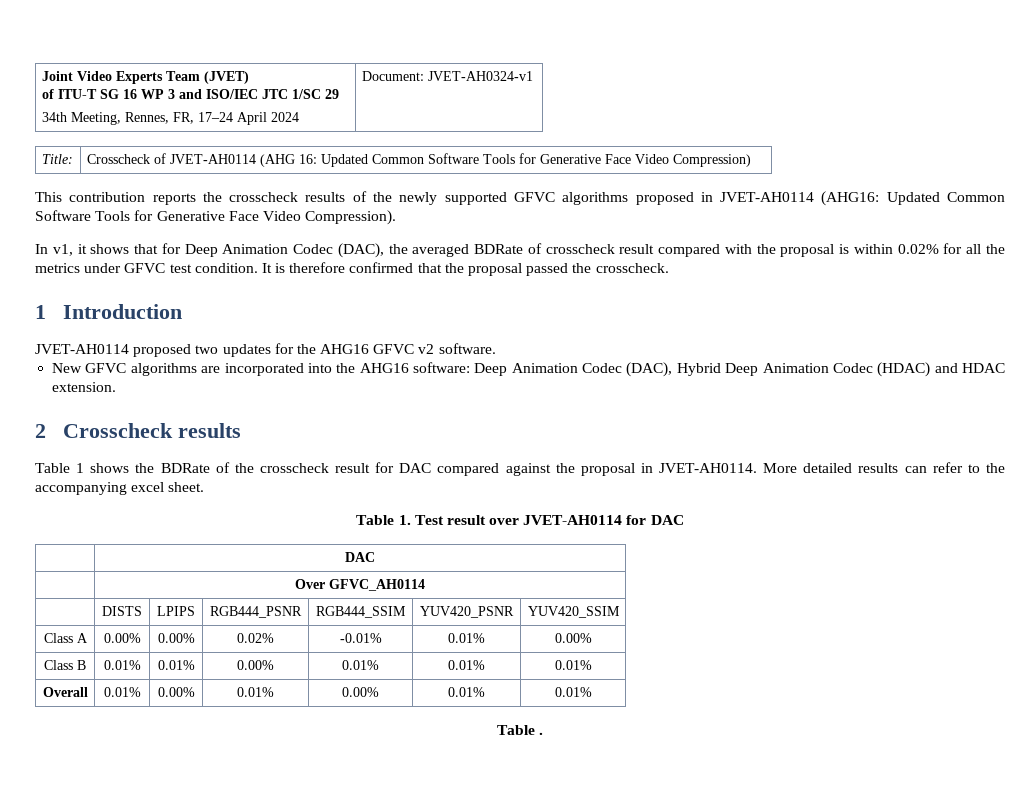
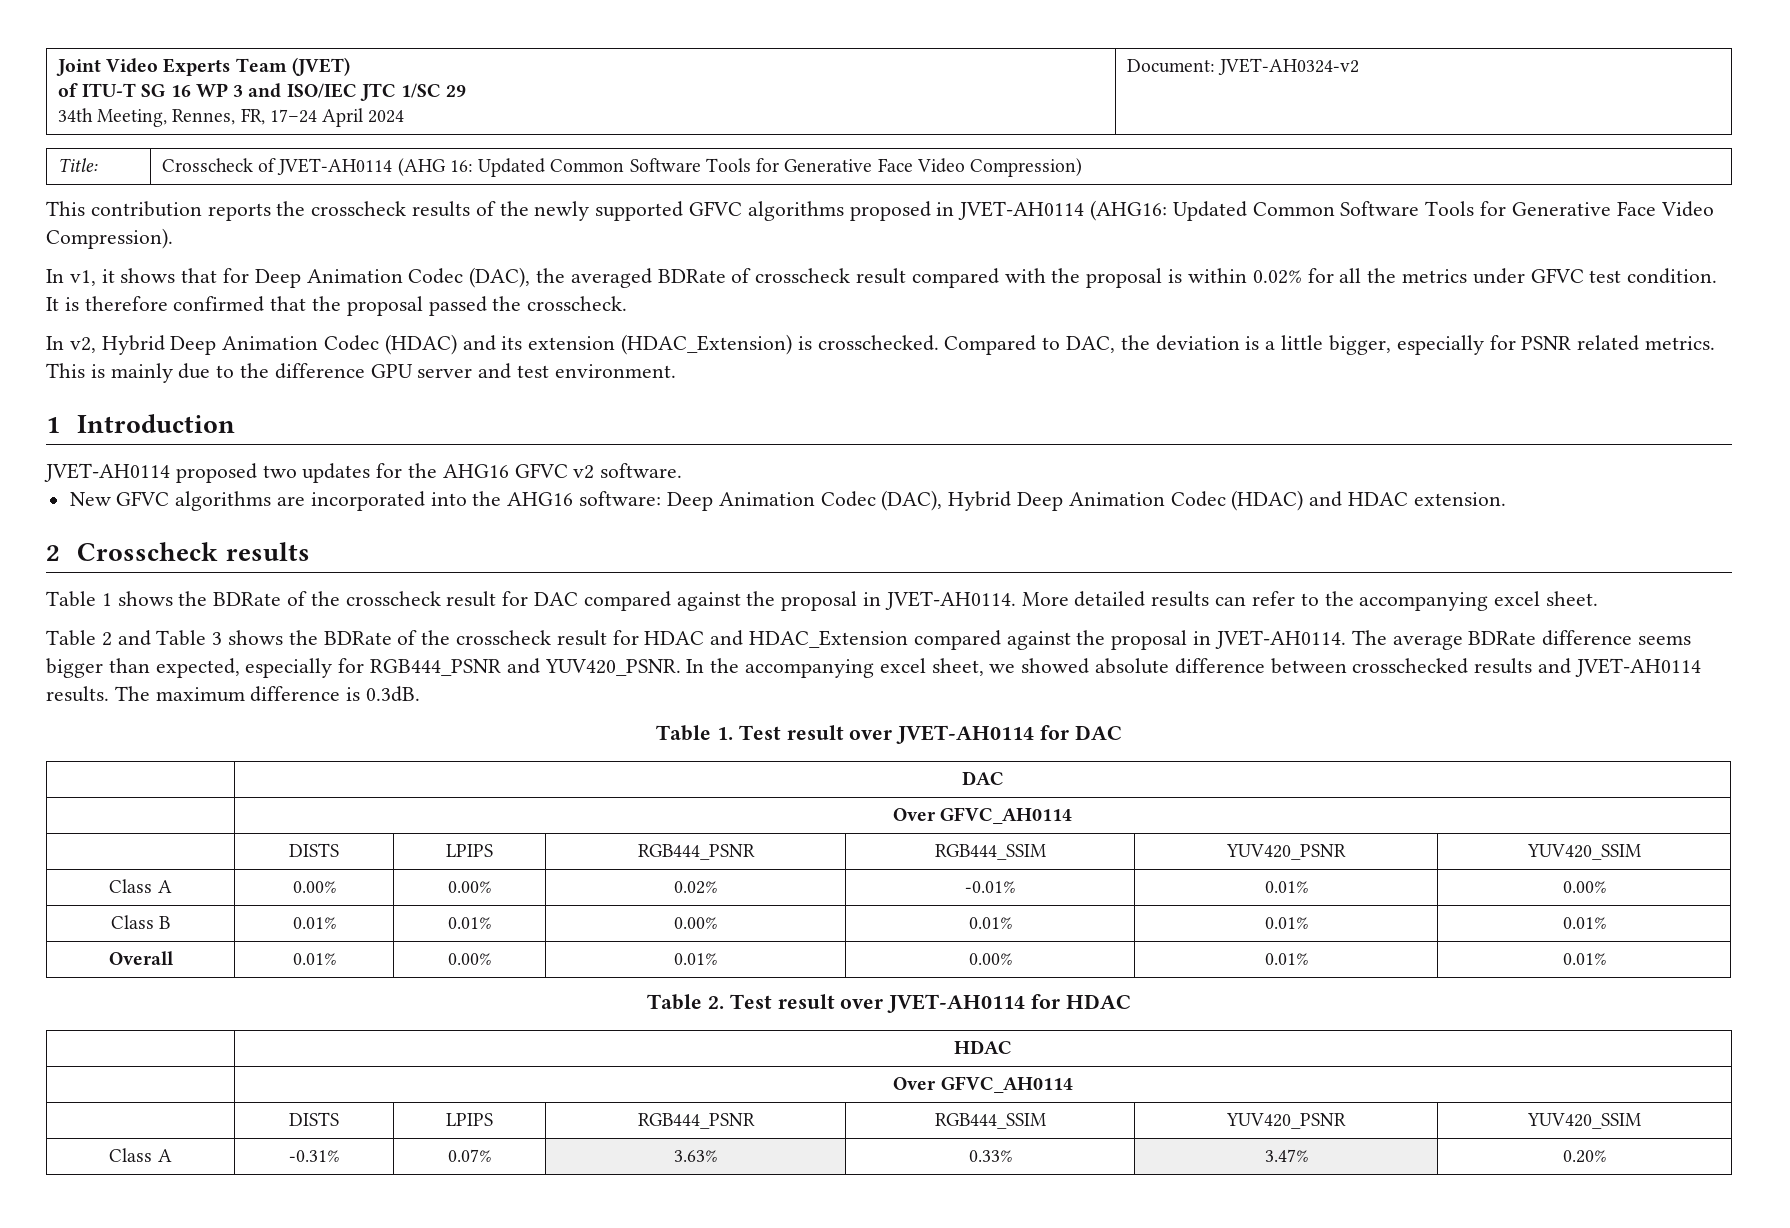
[427,71,533,81] JVET-AH0324-v1 -> [1218,58,1360,75] JVET-AH0324-v2
(669, 268) none -> [46,334,1715,355] [46,363,676,383] // In v2, Hybrid Deep Animation Codec (HDAC) and its extension (HDAC_Extension) is crosschecked. Compared to DAC, the deviation is a little bigger, especially for PSNR related metrics. This is mainly due to the difference GPU server and test environment.
(205, 487) none -> [46,630,1691,650] [46,658,1701,678] [46,686,421,702] // Table 2 and Table 3 shows the BDRate of the crosscheck result for HDAC and HDAC_Extension compared against the proposal in JVET-AH0114. The average BDRate difference seems bigger than expected, especially for RGB444_PSNR and YUV420_PSNR. In the accompanying excel sheet, we showed absolute difference between crosschecked results and JVET-AH0114 results. The maximum difference is 0.3dB.
[539,732,544,735] . -> [707,994,1131,1013] [954,1040,1012,1054] [893,1076,1073,1093] [289,1112,339,1126] [446,1113,494,1126] [637,1113,755,1129] [934,1113,1046,1129] [1226,1113,1346,1129] [1527,1113,1641,1129] [109,1148,172,1162] [289,1150,339,1162] [448,1149,492,1162] [674,1150,717,1162] [968,1150,1012,1162] [1264,1149,1308,1162] [1563,1150,1606,1163] 2. Test result over JVET-AH0114 for HDAC // | HDAC // | Over GFVC_AH0114 // | DISTS | LPIPS | RGB444_PSNR | RGB444_SSIM | YUV420_PSNR | YUV420_SSIM // Class A | -0.31% | 0.07% | 3.63% | 0.33% | 3.47% | 0.20%

